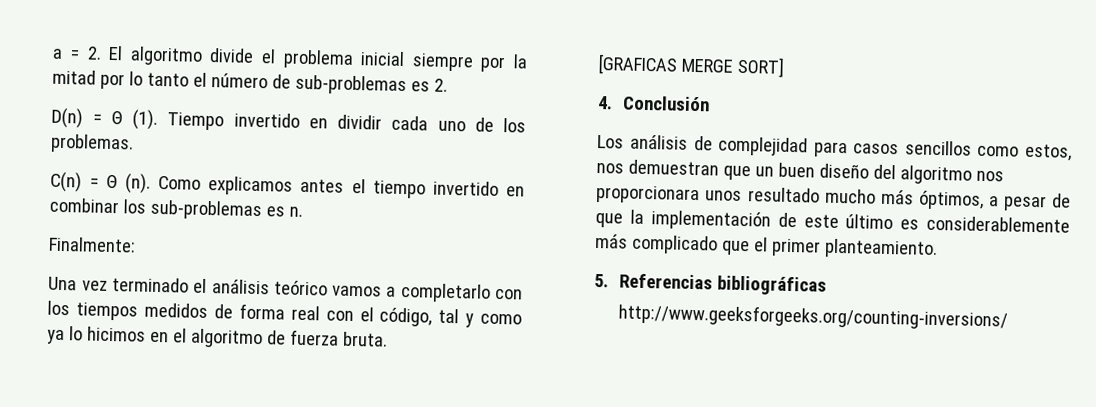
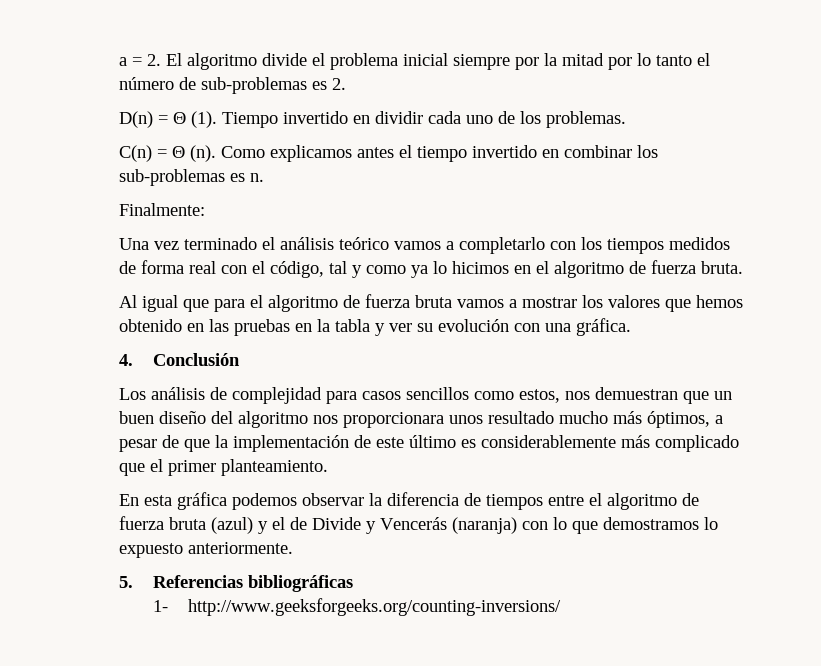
[598,54,786,78] [GRAFICAS MERGE SORT] -> [118,294,743,312] [118,318,631,336] Al igual que para el algoritmo de fuerza bruta vamos a mostrar los valores que hemos obtenido en las pruebas en la tabla y ver su evolución con una gráfica.
(939, 249) none -> [118,492,699,510] [118,516,718,534] [118,542,293,558] // En esta gráfica podemos observar la diferencia de tiempos entre el algoritmo de fuerza bruta (azul) y el de Divide y Vencerás (naranja) con lo que demostramos lo expuesto anteriormente.
(827, 285) none -> [153,600,169,612] 1-

